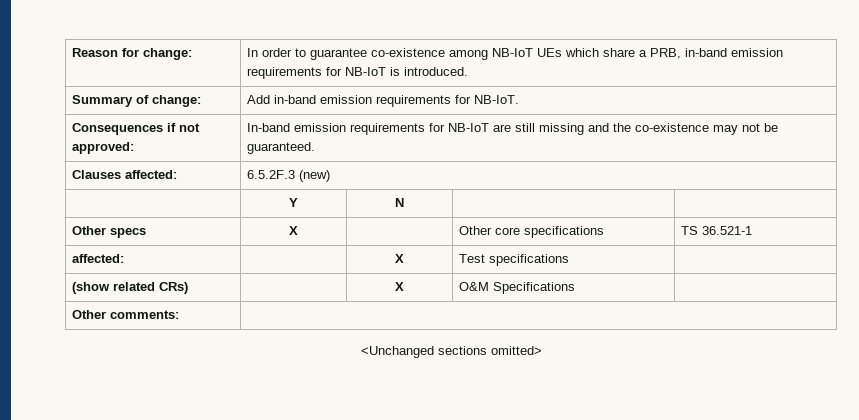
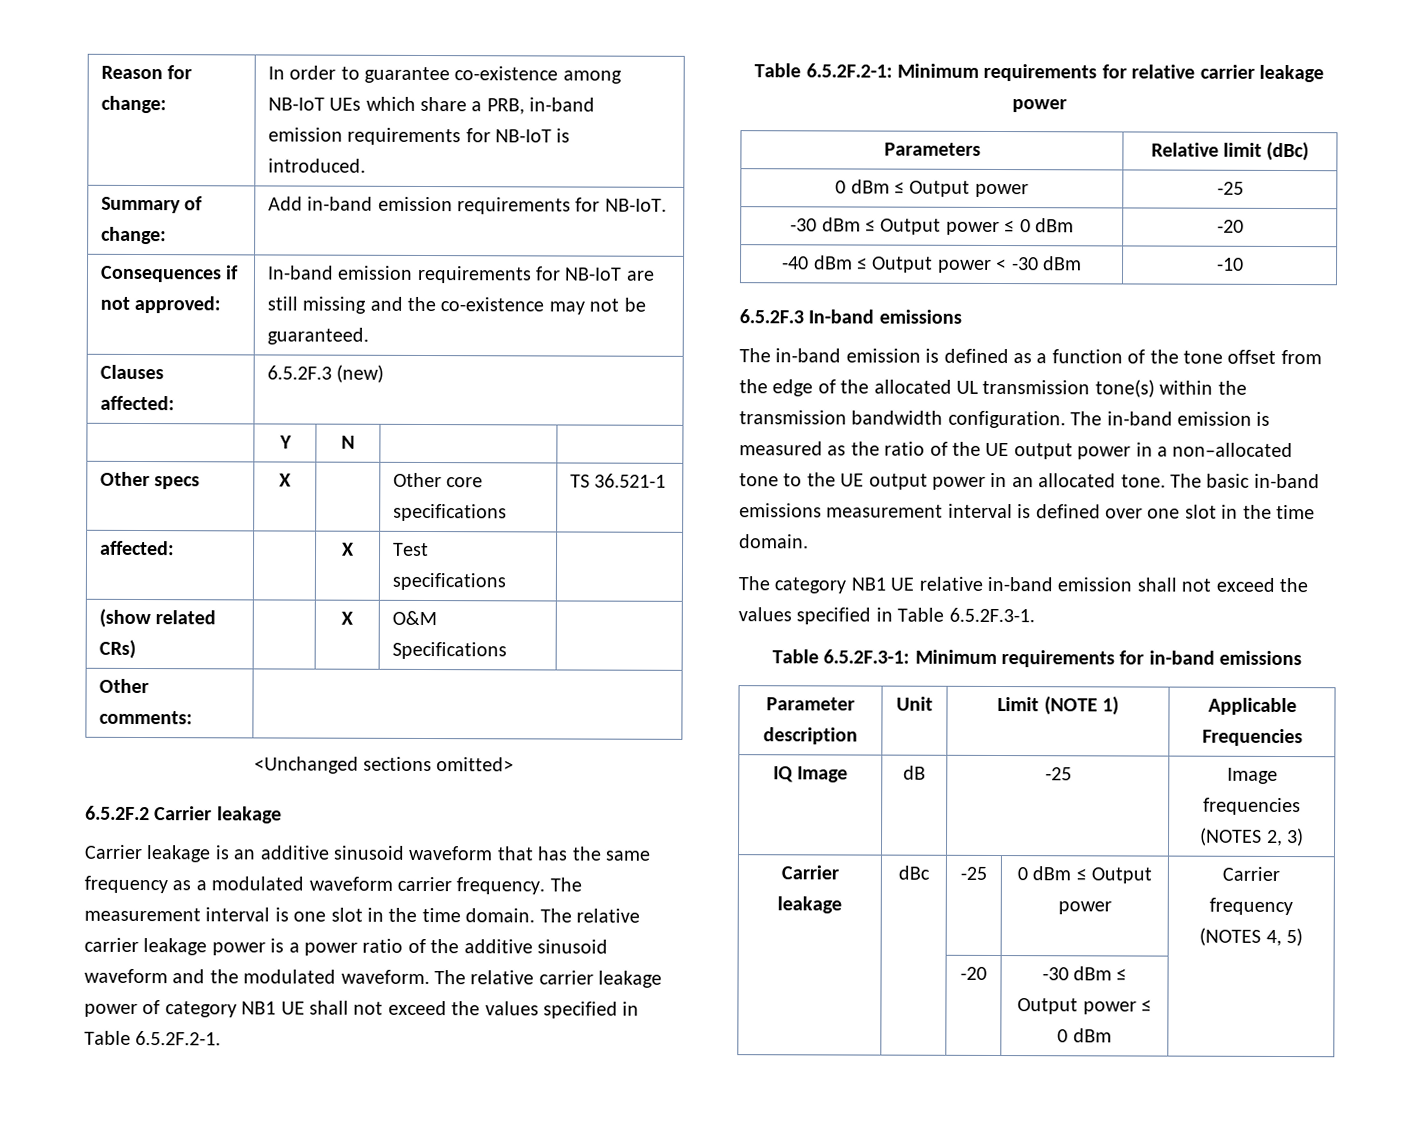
(542, 350) none -> [85,805,282,824] [84,844,650,863] [84,875,582,895] [84,907,640,923] [84,937,608,956] [84,968,663,988] [84,1000,640,1019] [84,1030,222,1046] [754,63,1324,83] [1011,99,1067,113] [883,142,981,156] [1150,141,1310,162] [835,179,1029,198] [1216,181,1244,195] [790,217,1074,236] [1216,219,1244,233] [782,255,1082,273] [1216,257,1244,271] [739,309,962,324] [739,348,1322,365] [739,379,1247,398] [739,410,1271,429] [739,441,1294,460] [739,472,1320,490] [739,503,1315,520] [739,534,809,549] [738,576,1308,594] [738,607,1035,625] [771,649,1303,668] [766,697,855,711] [763,727,858,745] [896,696,933,711] [997,696,1119,716] [1207,697,1297,716] [1201,728,1303,747] [772,766,849,783] [903,765,926,780] [1044,767,1072,781] [1226,767,1278,784] [1203,797,1301,816] [1200,827,1304,847] [780,865,839,880] [777,896,842,914] [898,865,930,880] [960,866,987,880] [1016,866,1153,884] [1057,901,1112,915] [1222,866,1280,881] [1209,897,1293,916] [1199,927,1303,947] [960,966,987,980] [1041,966,1128,981] [1017,998,1152,1015] [1057,1028,1112,1043] // 6.5.2F.2 Carrier leakage // Carrier leakage is an additive sinusoid waveform that has the same frequency as a modulated waveform carrier frequency. The measurement interval is one slot in the time domain. The relative carrier leakage power is a power ratio of the additive sinusoid waveform and the modulated waveform. The relative carrier leakage power of category NB1 UE shall not exceed the values specified in Table 6.5.2F.2-1. // Table 6.5.2F.2-1: Minimum requirements for relative carrier leakage power // Parameters | Relative limit (dBc) // 0 dBm ≤ Output power | -25 // -30 dBm ≤ Output power ≤ 0 dBm | -20 // -40 dBm ≤ Output power < -30 dBm | -10 // 6.5.2F.3 In-band emissions // The in-band emission is defined as a function of the tone offset from the edge of the allocated UL transmission tone(s) within the transmission bandwidth configuration. The in-band emission is measured as the ratio of the UE output power in a non–allocated tone to the UE output power in an allocated tone. The basic in-band emissions measurement interval is defined over one slot in the time domain. // The category NB1 UE relative in-band emission shall not exceed the values specified in Table 6.5.2F.3-1. // Table 6.5.2F.3-1: Minimum requirements for in-band emissions // Parameter description | Unit | Limit (NOTE 1) | Applicable Frequencies // IQ Image | dB | -25 | Image frequencies (NOTES 2, 3) // Carrier leakage | dBc | -25 | 0 dBm ≤ Output power | Carrier frequency (NOTES 4, 5) // | | -20 | -30 dBm ≤ Output power ≤ 0 dBm |

